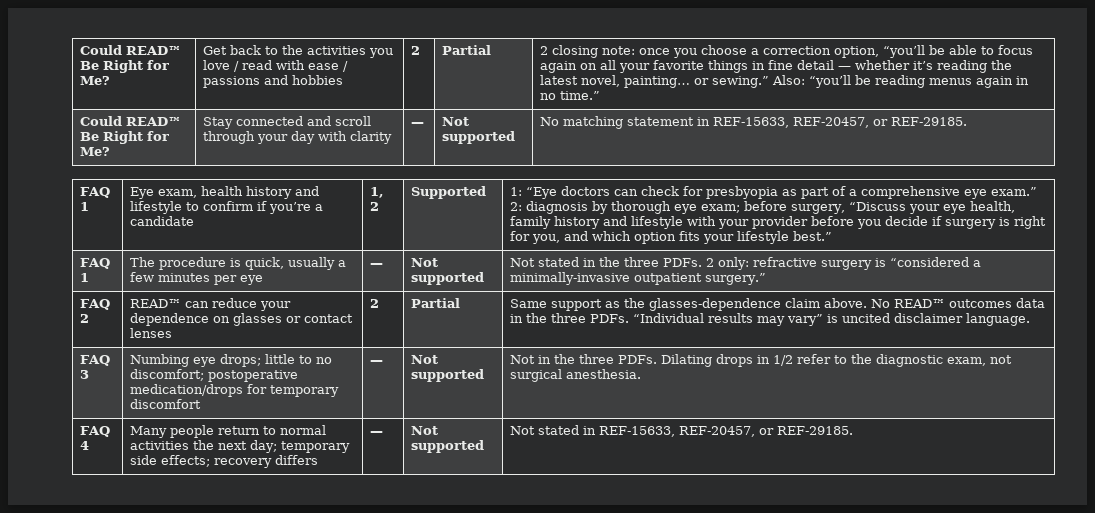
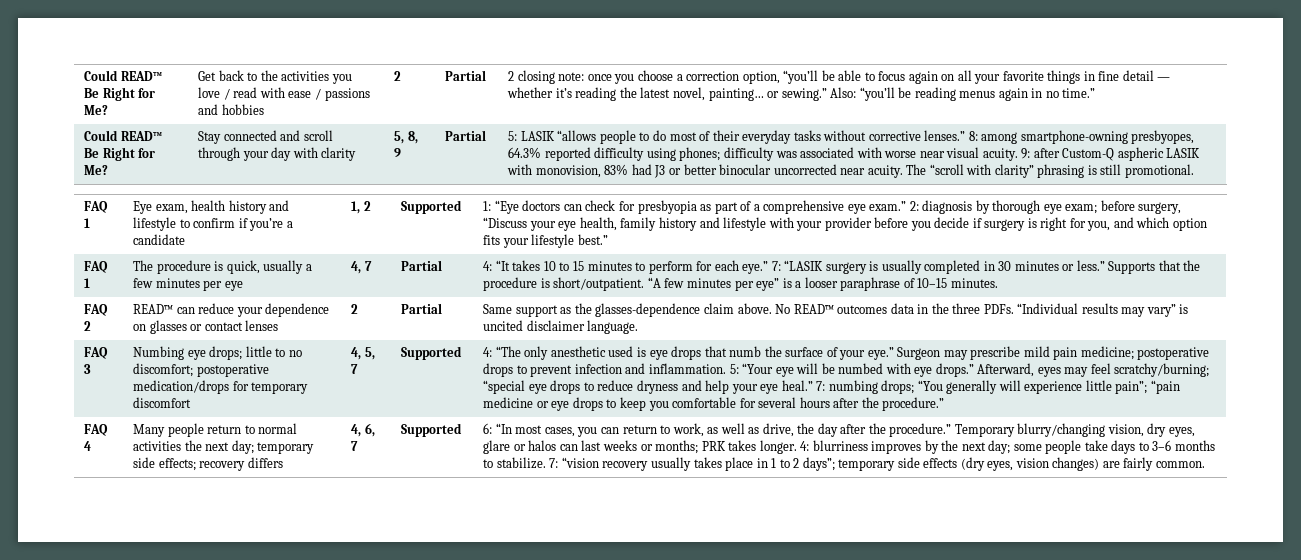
[411,122,425,126] [442,117,470,126] [442,131,516,144] [540,116,968,129] — | Not supported | No matching statement in REF-15633, REF-20457, or REF-29185. -> [394,131,418,144] [394,148,402,158] [445,130,487,141] [508,130,1195,144] [508,147,1201,161] [507,164,1194,178] 5, 8, 9 | Partial | 5: LASIK “allows people to do most of their everyday tasks without corrective lenses.” 8: among smartphone-owning presbyopes, 64.3% reported difficulty using phones; difficulty was associated with worse near visual acuity. 9: after Custom-Q aspheric LASIK with monovision, 83% had J3 or better binocular uncorrected near acuity. The “scroll with clarity” phrasing is still promotional.
[370,263,384,267] [411,258,439,267] [411,272,485,285] [510,257,982,270] [510,272,767,285] — | Not supported | Not stated in the three PDFs. 2 only: refractive surgery is “considered a minimally-invasive outpatient surgery.” -> [351,261,372,274] [401,260,443,271] [483,260,1201,274] [483,277,998,291] 4, 7 | Partial | 4: “It takes 10 to 15 minutes to perform for each eye.” 7: “LASIK surgery is usually completed in 30 minutes or less.” Supports that the procedure is short/outpatient. “A few minutes per eye” is a looser paraphrase of 10–15 minutes.
[370,360,384,364] [411,355,439,364] [411,369,485,382] [510,354,1013,367] [510,369,642,382] — | Not supported | Not in the three PDFs. Dilating drops in 1/2 refer to the diagnostic exam, not surgical anesthesia. -> [351,347,375,360] [351,364,359,374] [401,346,463,360] [483,346,1210,360] [483,363,1210,377] [483,380,1180,394] [483,397,945,411] 4, 5, 7 | Supported | 4: “The only anesthetic used is eye drops that numb the surface of your eye.” Surgeon may prescribe mild pain medicine; postoperative drops to prevent infection and inflammation. 5: “Your eye will be numbed with eye drops.” Afterward, eyes may feel scratchy/burning; “special eye drops to reduce dryness and help your eye heal.” 7: numbing drops; “You generally will experience little pain”; “pain medicine or eye drops to keep you comfortable for several hours after the procedure.”
[370,431,384,435] [411,426,439,435] [411,440,485,453] [510,425,854,437] — | Not supported | Not stated in REF-15633, REF-20457, or REF-29185. -> [351,423,375,437] [351,441,359,451] [401,423,463,437] [483,423,1195,437] [483,440,1215,454] [483,457,1205,471] 4, 6, 7 | Supported | 6: “In most cases, you can return to work, as well as drive, the day after the procedure.” Temporary blurry/changing vision, dry eyes, glare or halos can last weeks or months; PRK takes longer. 4: blurriness improves by the next day; some people take days to 3–6 months to stabilize. 7: “vision recovery usually takes place in 1 to 2 days”; temporary side effects (dry eyes, vision changes) are fairly common.

